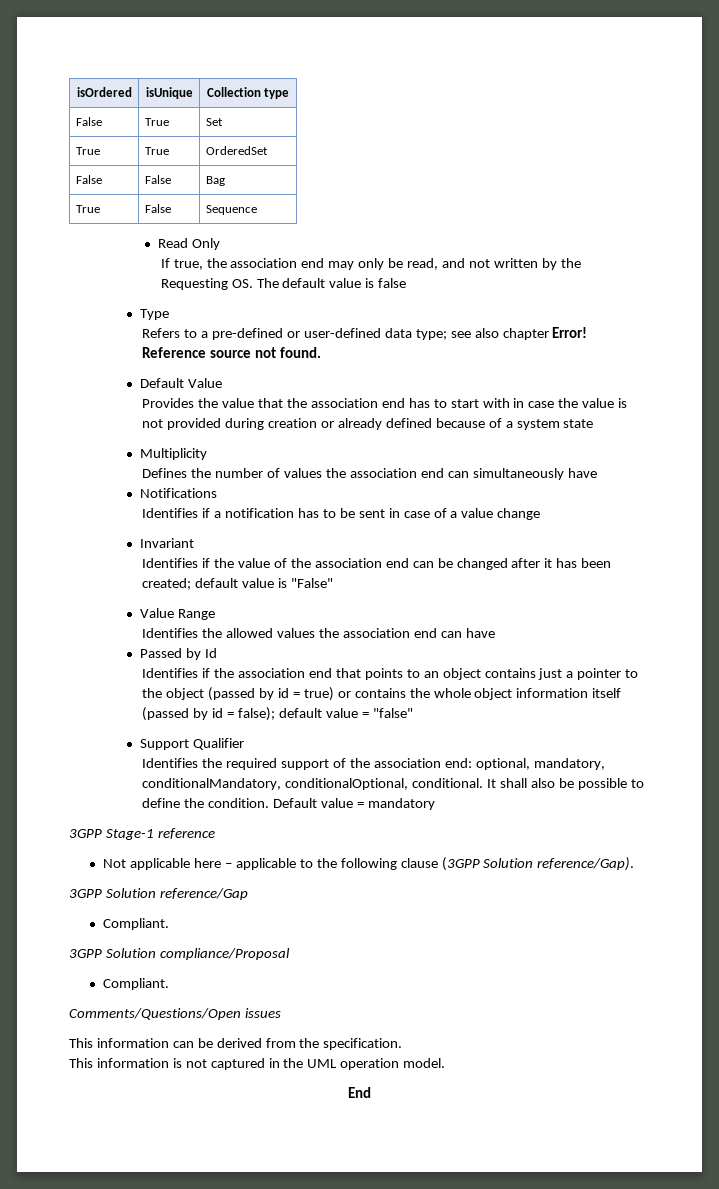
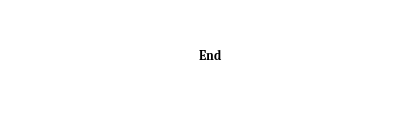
[76,87,132,97] [145,87,193,99] [206,87,290,99] [75,117,102,126] [144,118,169,126] [205,118,223,126] [75,147,100,155] [144,147,169,155] [205,146,268,155] [75,175,102,184] [144,175,171,184] [205,176,225,186] [75,205,100,213] [144,204,171,213] [205,205,257,215] [158,238,221,250] [160,258,581,270] [160,278,407,290] [139,309,169,320] [142,327,588,340] [142,347,322,358] [139,378,222,388] [142,398,628,408] [142,418,594,430] [139,448,207,460] [142,468,597,480] [139,488,217,498] [142,508,541,520] [139,538,194,548] [142,558,612,570] [142,578,334,590] [139,608,215,620] [142,628,495,638] [139,648,217,660] [142,668,639,680] [142,687,622,701] [142,707,413,721] [139,738,244,750] [142,758,605,770] [142,778,644,790] [142,798,435,810] [69,828,215,840] [103,857,635,871] [69,888,248,900] [103,918,170,930] [69,948,290,960] [103,978,170,990] [69,1008,281,1020] [69,1038,403,1050] [69,1058,446,1070] isOrdered | isUnique | Collection type // False | True | Set // True | True | OrderedSet // False | False | Bag // True | False | Sequence // Read Only // If true, the association end may only be read, and not written by the Requesting OS. The default value is false // Type // Refers to a pre-defined or user-defined data type; see also chapter Error! Reference source not found. // Default Value // Provides the value that the association end has to start with in case the value is not provided during creation or already defined because of a system state // Multiplicity // Defines the number of values the association end can simultaneously have // Notifications // Identifies if a notification has to be sent in case of a value change // Invariant // Identifies if the value of the association end can be changed after it has been created; default value is "False" // Value Range // Identifies the allowed values the association end can have // Passed by Id // Identifies if the association end that points to an object contains just a pointer to the object (passed by id = true) or contains the whole object information itself (passed by id = false); default value = "false" // Support Qualifier // Identifies the required support of the association end: optional, mandatory, conditionalMandatory, conditionalOptional, conditional. It shall also be possible to define the condition. Default value = mandatory // 3GPP Stage-1 reference // Not applicable here – applicable to the following clause (3GPP Solution reference/Gap). // 3GPP Solution reference/Gap // Compliant. // 3GPP Solution compliance/Proposal // Compliant. // Comments/Questions/Open issues // This information can be derived from the specification. // This information is not captured in the UML operation model. // -> (199, 54) none

